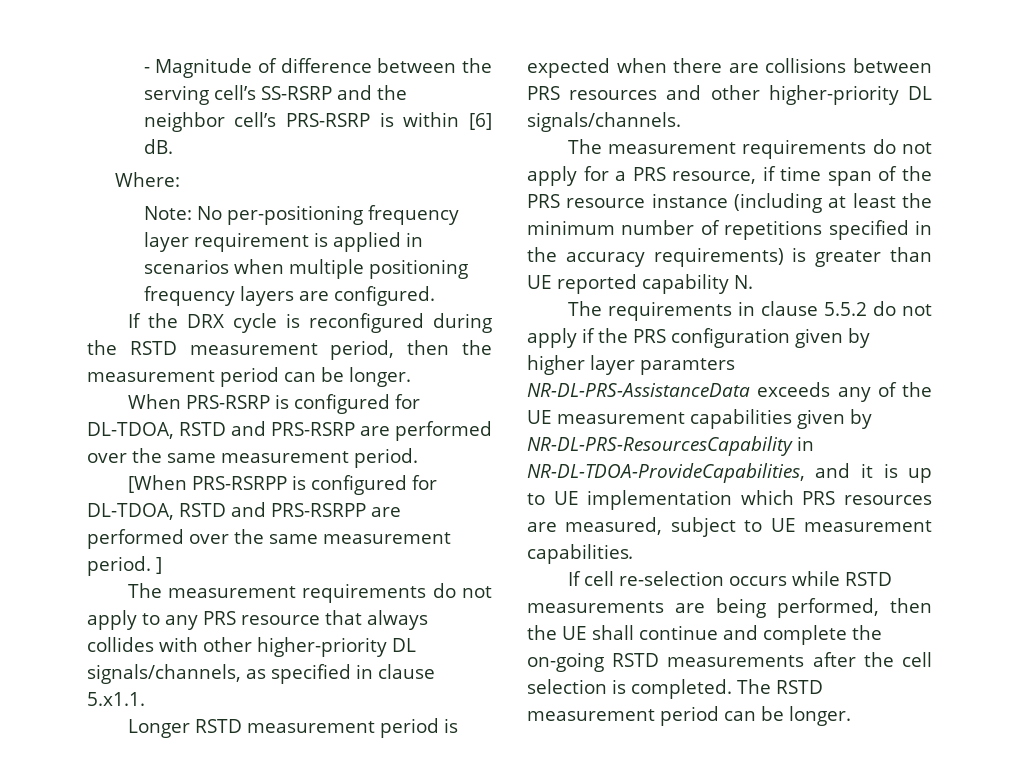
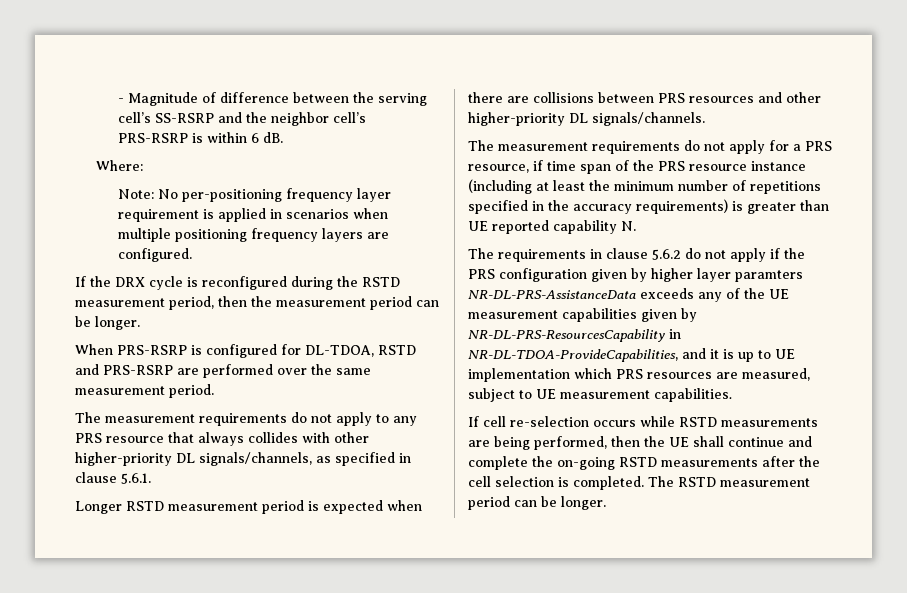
[469,113,493,130] [6] -> [250,133,259,143] 6
[127,475,437,495] [87,502,401,520] [87,529,451,549] [87,556,162,576] // [When PRS-RSRPP is configured for DL-TDOA, RSTD and PRS-RSRPP are performed over the same measurement period. ] -> (214, 391) none
[87,692,145,706] 5.x1.1. -> [121,473,151,484] 5.6.1.
[823,302,867,316] 5.5.2 -> [652,249,681,260] 5.6.2

